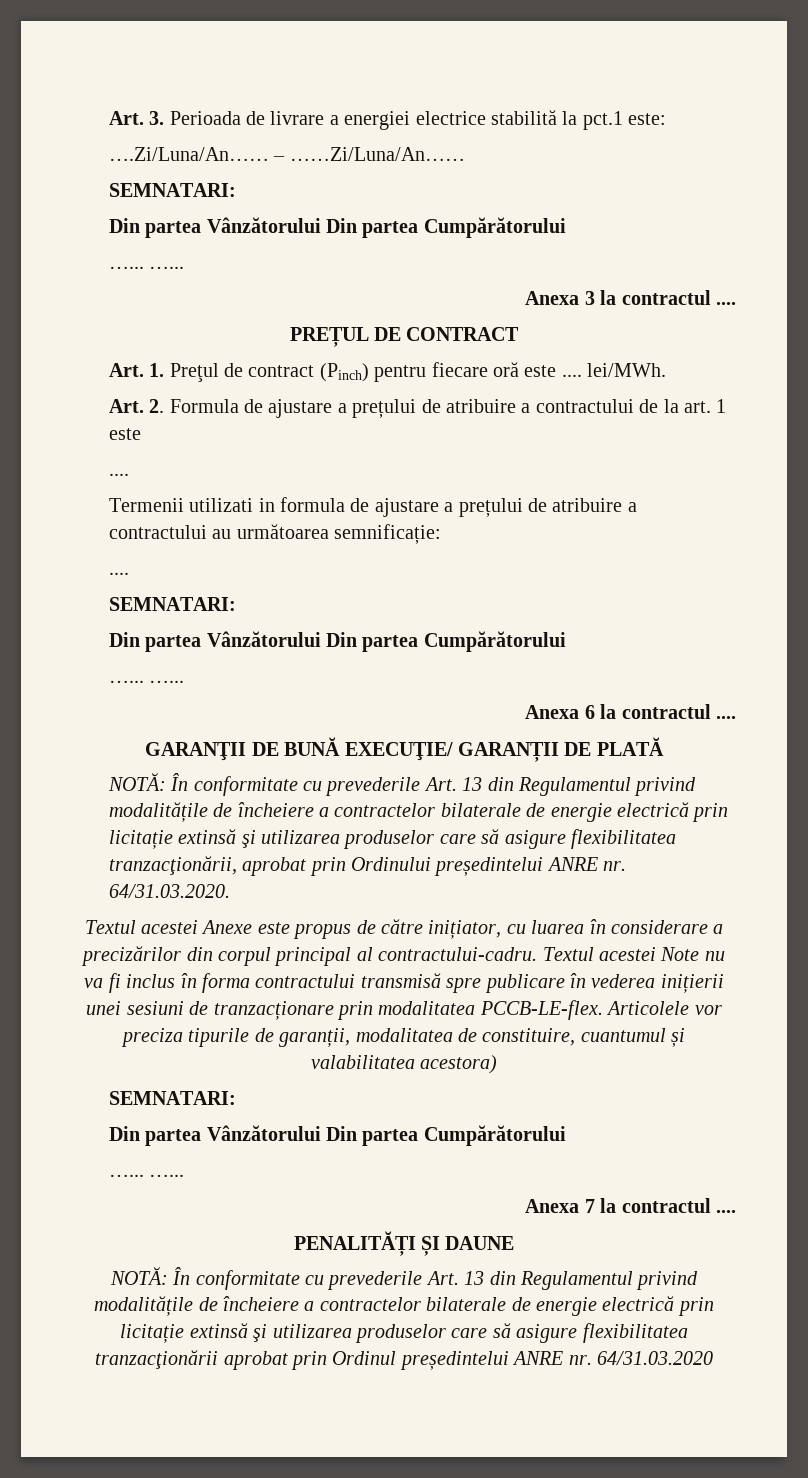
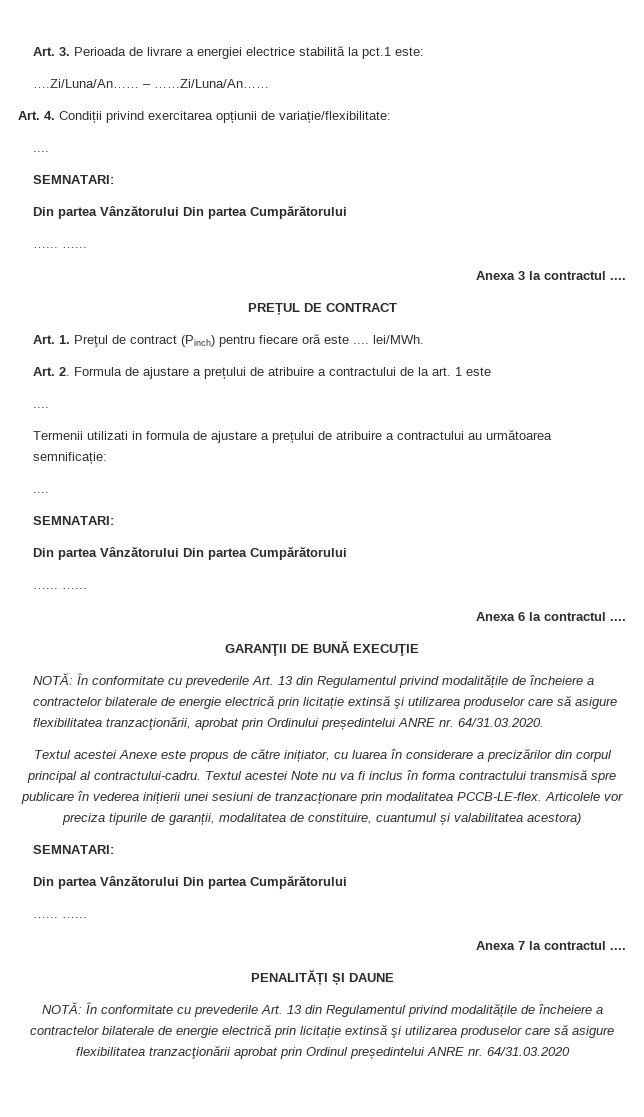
(465, 154) none -> [18,111,391,123] [32,151,49,152] // Art. 4. Condiții privind exercitarea opțiunii de variație/flexibilitate: // ....
[344,737,664,762] EXECUŢIE/ GARANȚII DE PLATĂ -> [353,644,419,656] EXECUŢIE

